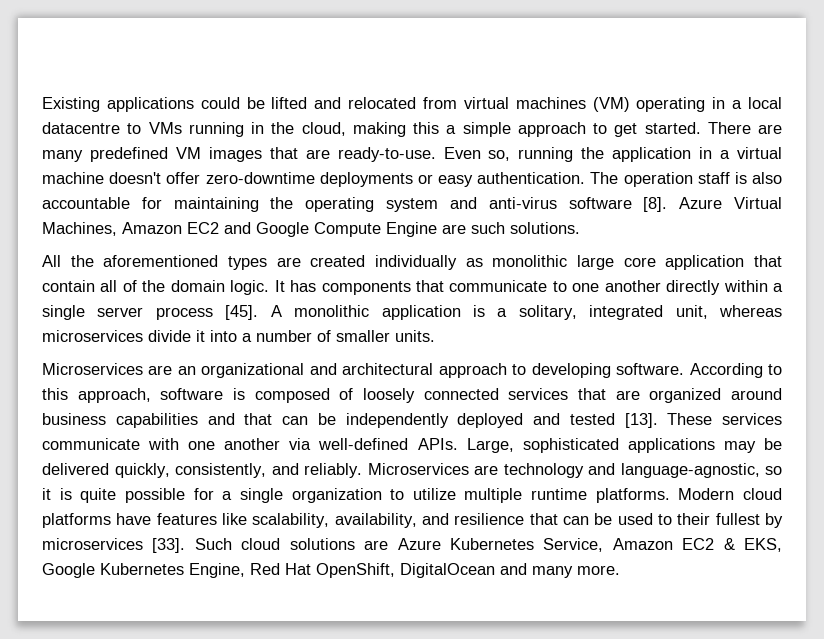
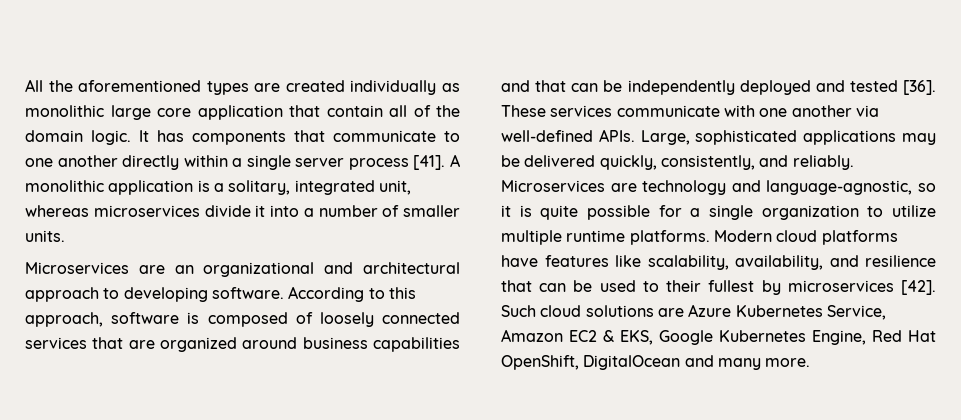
[42,97,782,112] [42,122,782,137] [42,147,783,162] [42,172,782,187] [42,197,783,212] [42,222,580,237] Existing applications could be lifted and relocated from virtual machines (VM) operating in a local datacentre to VMs running in the cloud, making this a simple approach to get started. There are many predefined VM images that are ready-to-use. Even so, running the application in a virtual machine doesn't offer zero-downtime deployments or easy authentication. The operation staff is also accountable for maintaining the operating system and anti-virus software [8]. Azure Virtual Machines, Amazon EC2 and Google Compute Engine are such solutions. // -> (25, 85) none
[225,305,259,320] [45]. -> [413,155,446,170] [41].
[624,413,658,428] [13]. -> [903,80,936,95] [36].
[152,538,186,553] [33]. -> [901,280,936,295] [42].

